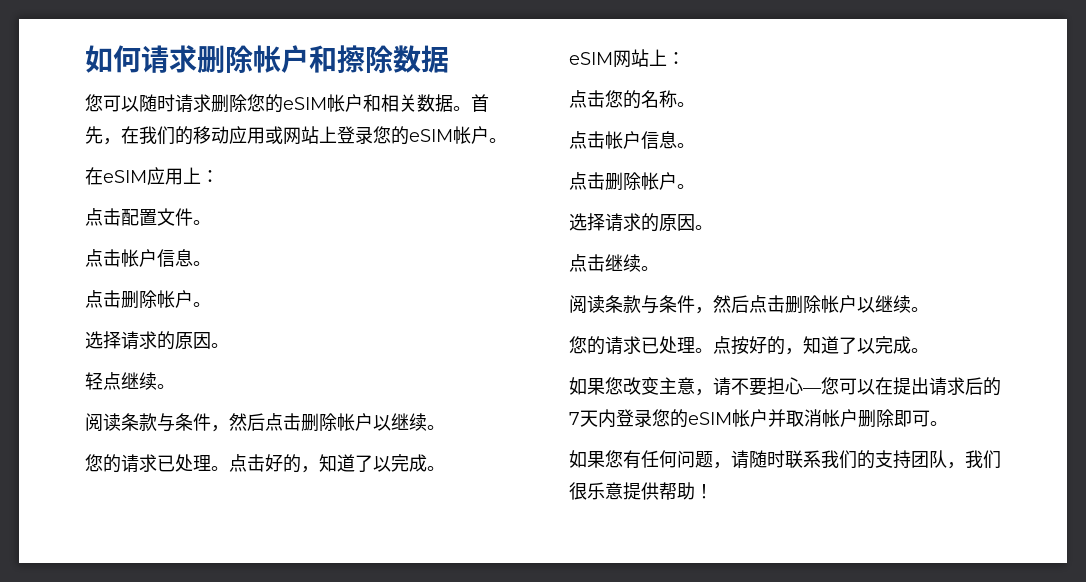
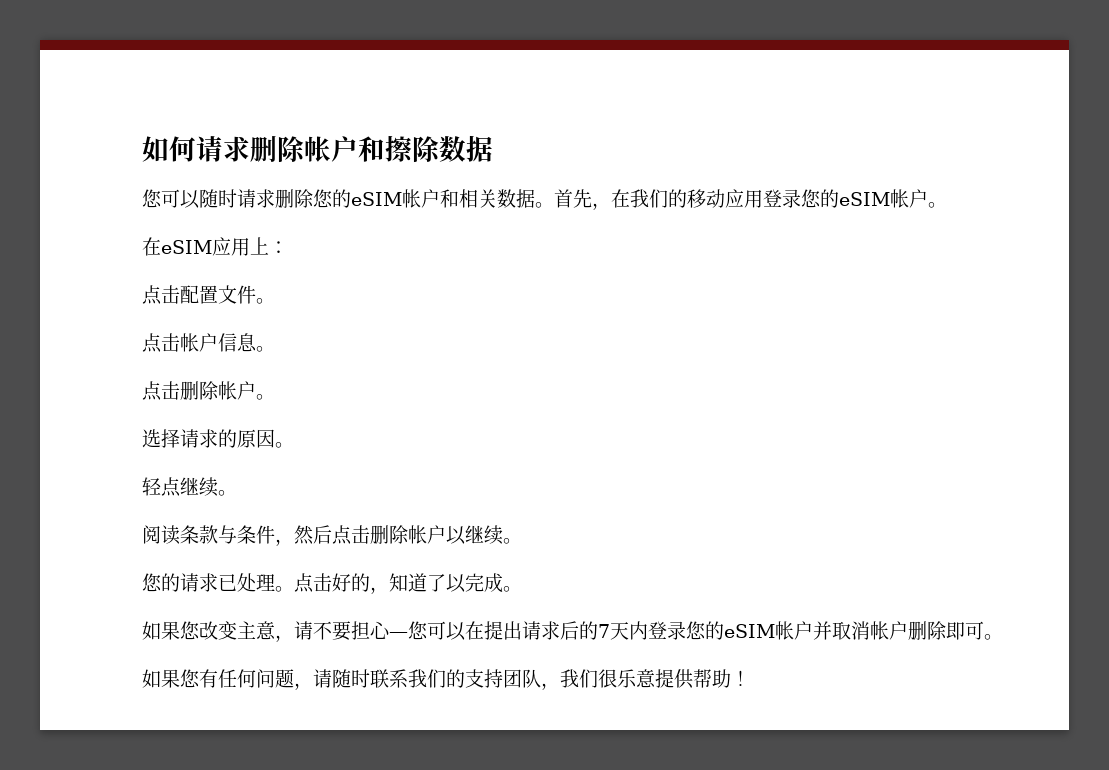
[265,126,337,145] 或网站上 -> (763, 199) none
[569,49,685,68] [569,90,695,109] [569,131,695,149] [569,172,695,191] [569,213,713,232] [569,254,659,272] [569,295,929,314] [569,336,929,355] // eSIM网站上： // 点击您的名称。 // 点击帐户信息。 // 点击删除帐户。 // 选择请求的原因。 // 点击继续。 // 阅读条款与条件，然后点击删除帐户以继续。 // 您的请求已处理。点按好的，知道了以完成。 -> (522, 589) none

